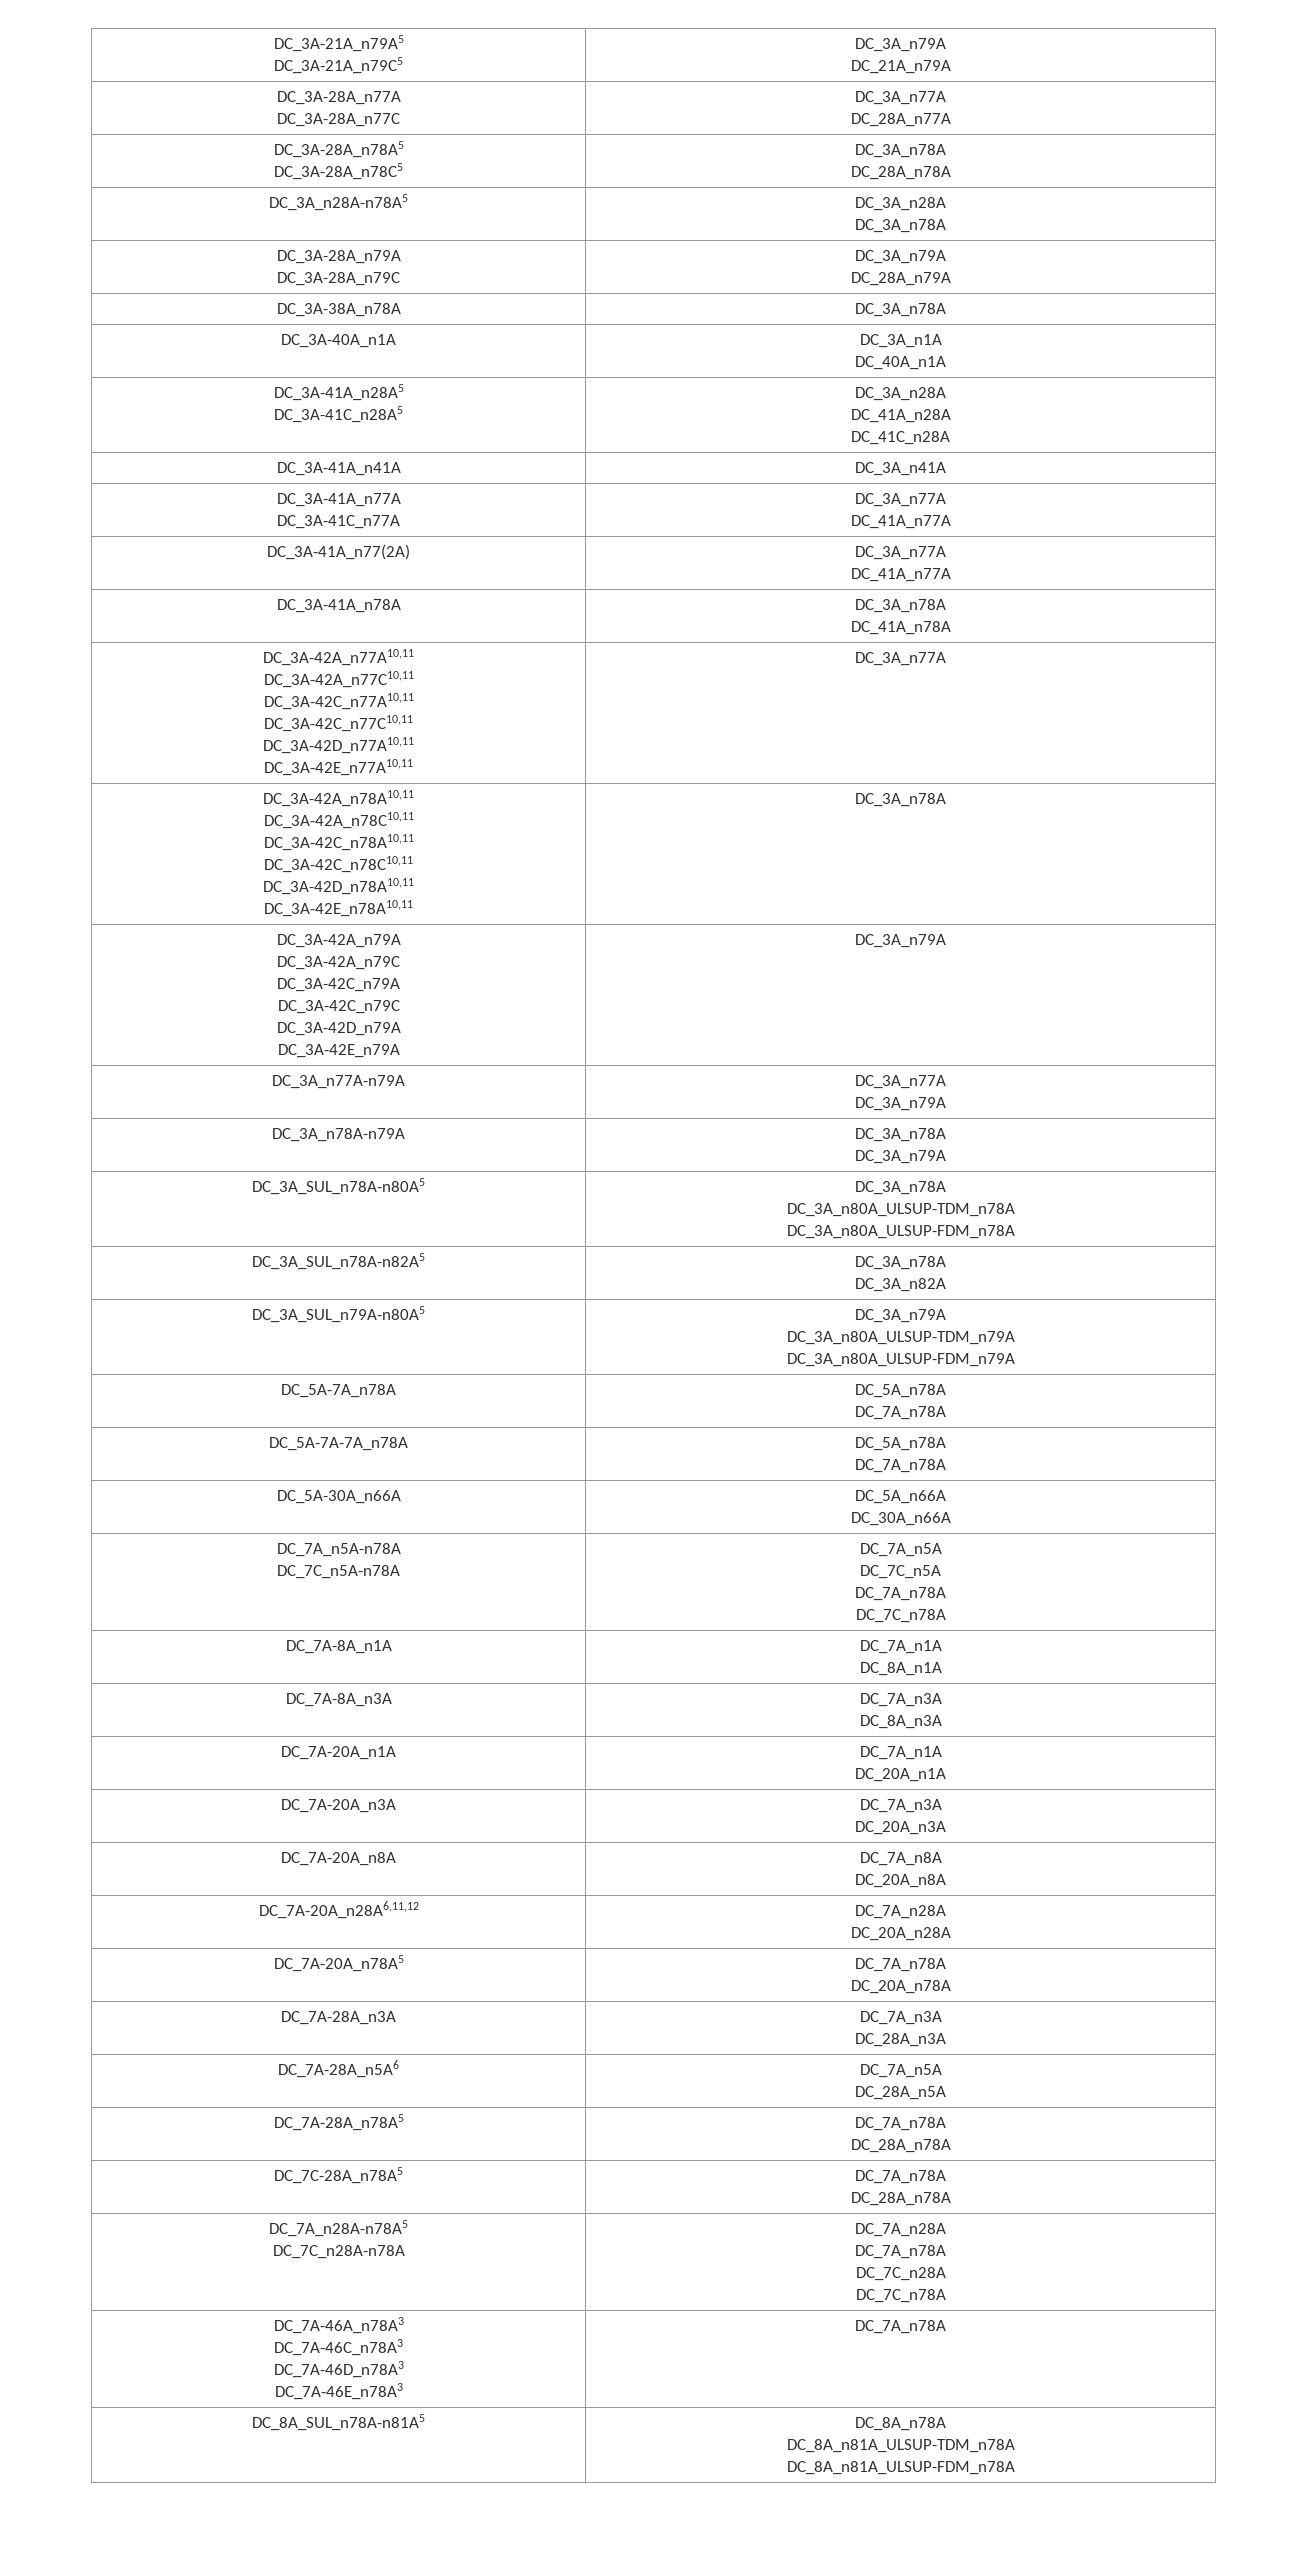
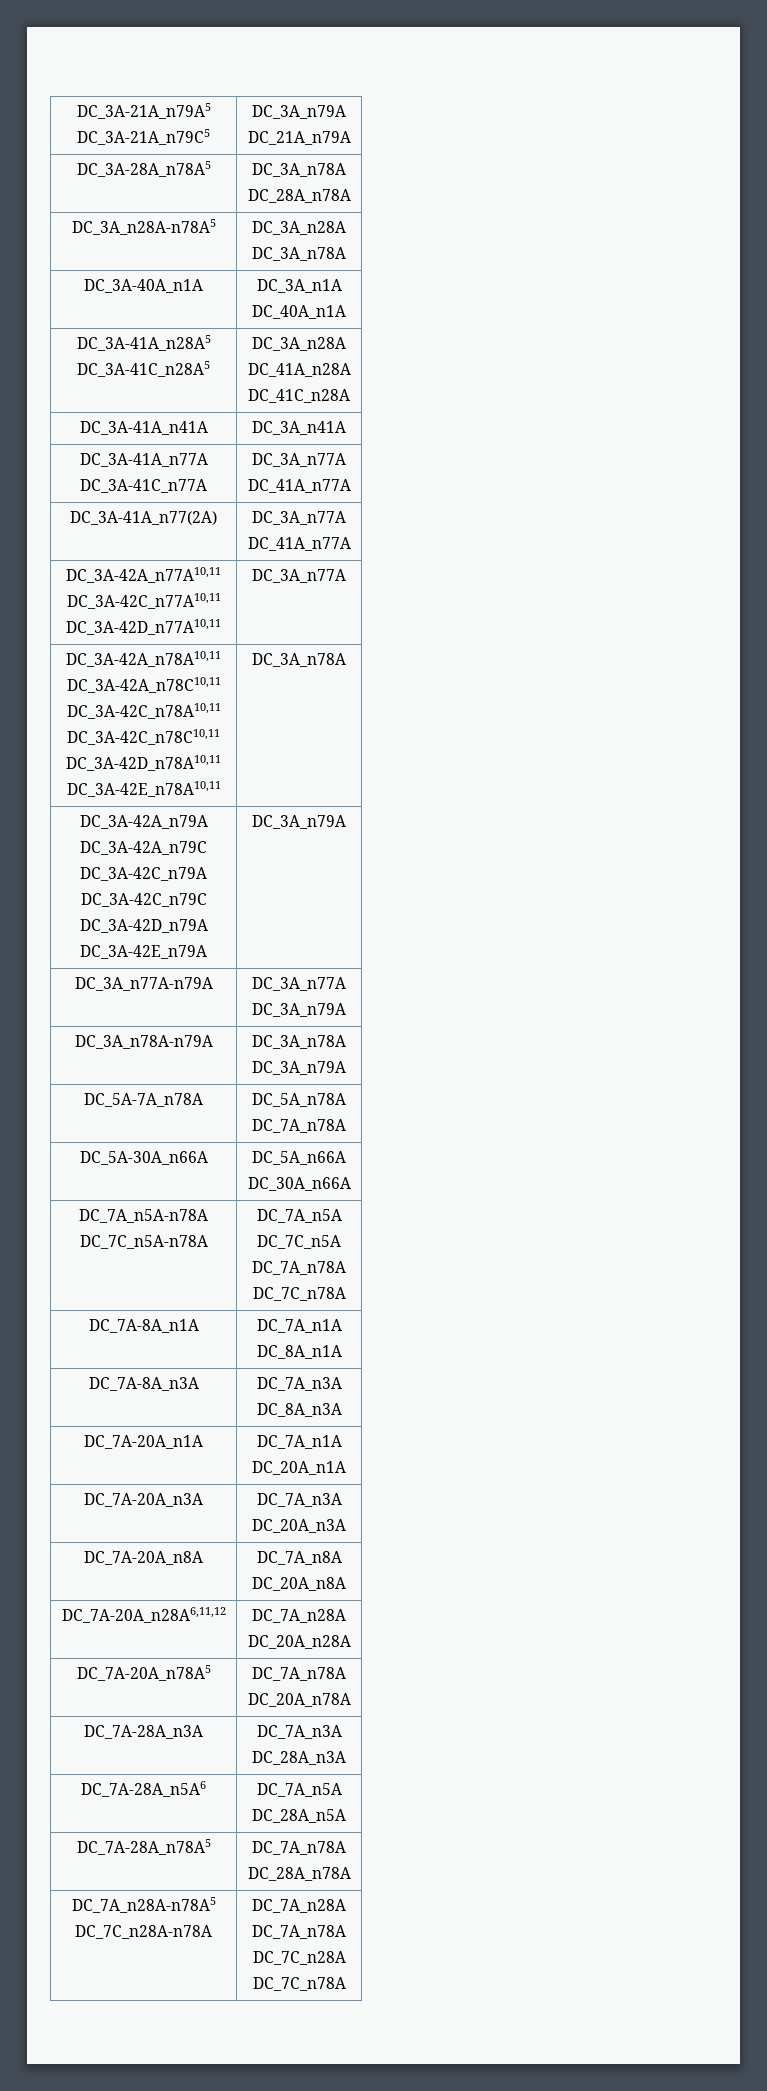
[276,91,401,105] [277,113,400,127] [855,91,946,105] [850,113,951,127] // DC_3A-28A_n77A // DC_3A-28A_n77C | DC_3A_n77A // DC_28A_n77A -> (351, 138) none
[274,163,403,180] // DC_3A-28A_n78C5 -> (211, 169) none
[276,250,401,264] [277,272,400,286] [855,250,946,264] [850,272,951,286] [276,303,401,317] [855,303,946,317] // DC_3A-28A_n79A // DC_3A-28A_n79C | DC_3A_n79A // DC_28A_n79A // DC_3A-38A_n78A | DC_3A_n78A -> (346, 254) none
[276,599,401,613] [855,599,946,613] [850,621,951,635] // DC_3A-41A_n78A | DC_3A_n78A // DC_41A_n78A -> (351, 544) none
[263,671,414,688] // DC_3A-42A_n77C10,11 -> (221, 575) none
[264,715,413,732] // DC_3A-42C_n77C10,11 -> (221, 601) none
[264,759,413,776] // DC_3A-42E_n77A10,11 -> (221, 627) none
[252,1178,425,1195] [855,1181,946,1195] [786,1203,1015,1217] [786,1225,1015,1239] [252,1253,425,1270] [855,1256,946,1270] [855,1278,946,1292] [252,1306,425,1323] [855,1309,946,1323] [786,1331,1015,1345] [786,1353,1015,1367] // DC_3A_SUL_n78A-n80A5 | DC_3A_n78A // DC_3A_n80A_ULSUP-TDM_n78A // DC_3A_n80A_ULSUP-FDM_n78A // DC_3A_SUL_n78A-n82A5 | DC_3A_n78A // DC_3A_n82A // DC_3A_SUL_n79A-n80A5 | DC_3A_n79A // DC_3A_n80A_ULSUP-TDM_n79A // DC_3A_n80A_ULSUP-FDM_n79A -> (346, 1068) none
[269,1437,408,1451] [855,1437,946,1451] [855,1459,946,1473] // DC_5A-7A-7A_n78A | DC_5A_n78A // DC_7A_n78A -> (346, 1126) none
[274,2167,403,2184] [855,2170,946,2184] [850,2192,951,2206] // DC_7C-28A_n78A5 | DC_7A_n78A // DC_28A_n78A -> (351, 1874) none
[273,2317,404,2334] [274,2339,403,2356] [273,2361,404,2378] [274,2383,403,2400] [855,2320,946,2334] [252,2414,425,2431] [855,2417,946,2431] [786,2439,1015,2453] [786,2461,1015,2475] // DC_7A-46A_n78A3 // DC_7A-46C_n78A3 // DC_7A-46D_n78A3 // DC_7A-46E_n78A3 | DC_7A_n78A // DC_8A_SUL_n78A-n81A5 | DC_8A_n78A // DC_8A_n81A_ULSUP-TDM_n78A // DC_8A_n81A_ULSUP-FDM_n78A -> (346, 1984) none

